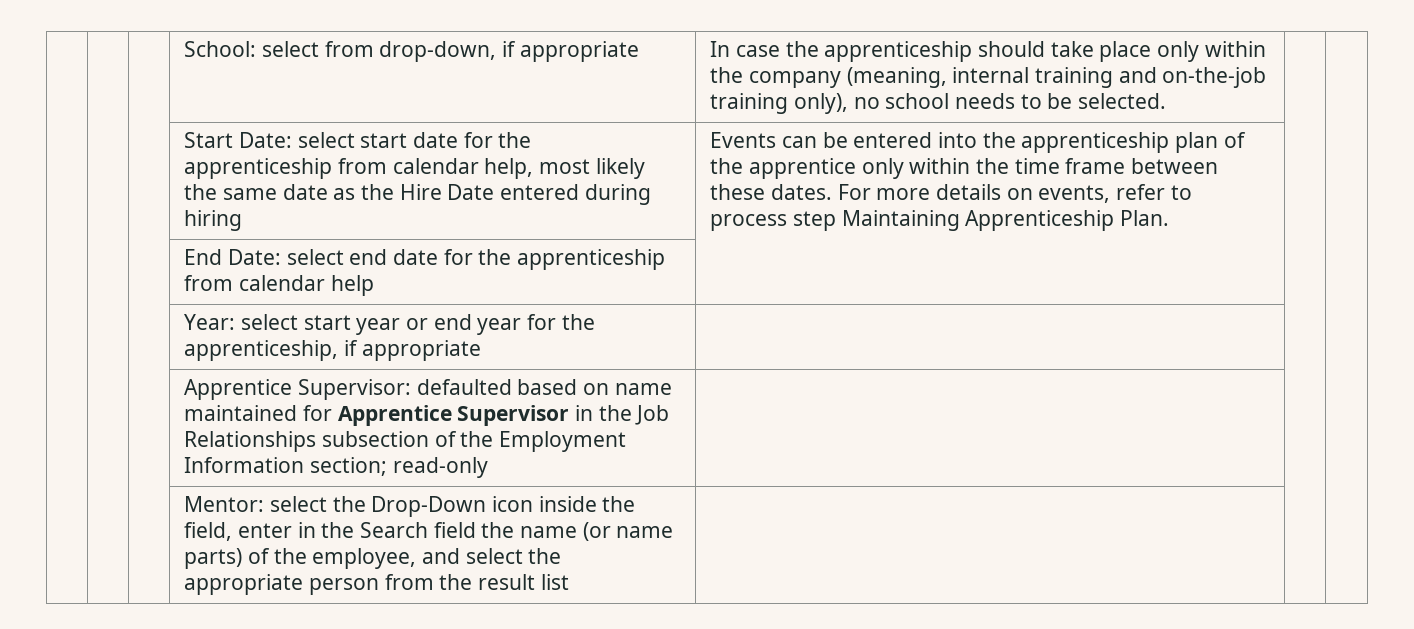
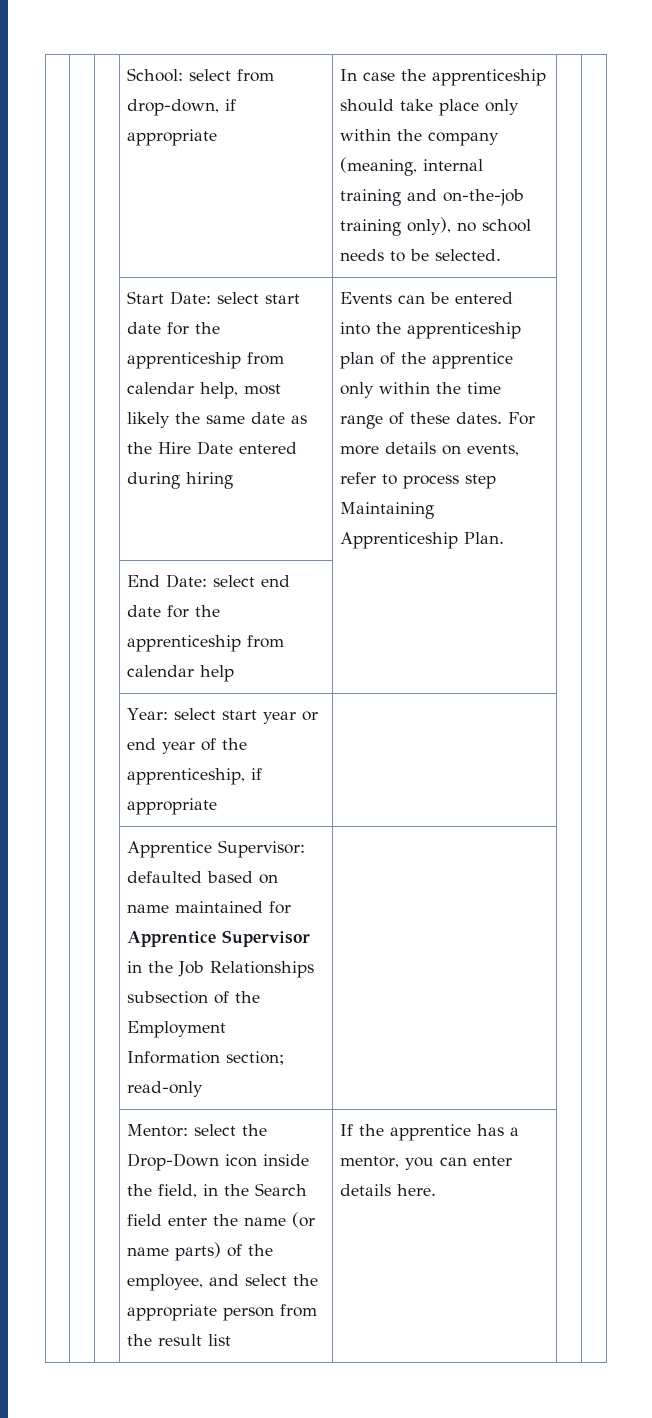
[1065,158,1219,174] frame between -> [340,412,405,429] range of
[527,314,557,330] for -> [201,738,217,751] of
[238,523,293,538] enter -> (198, 1191) none
(476, 530) none -> [168,1216,208,1226] enter
(569, 582) none -> [340,1124,520,1141] [340,1156,513,1170] [340,1184,437,1196] If the apprentice has a mentor, you can enter details here.

